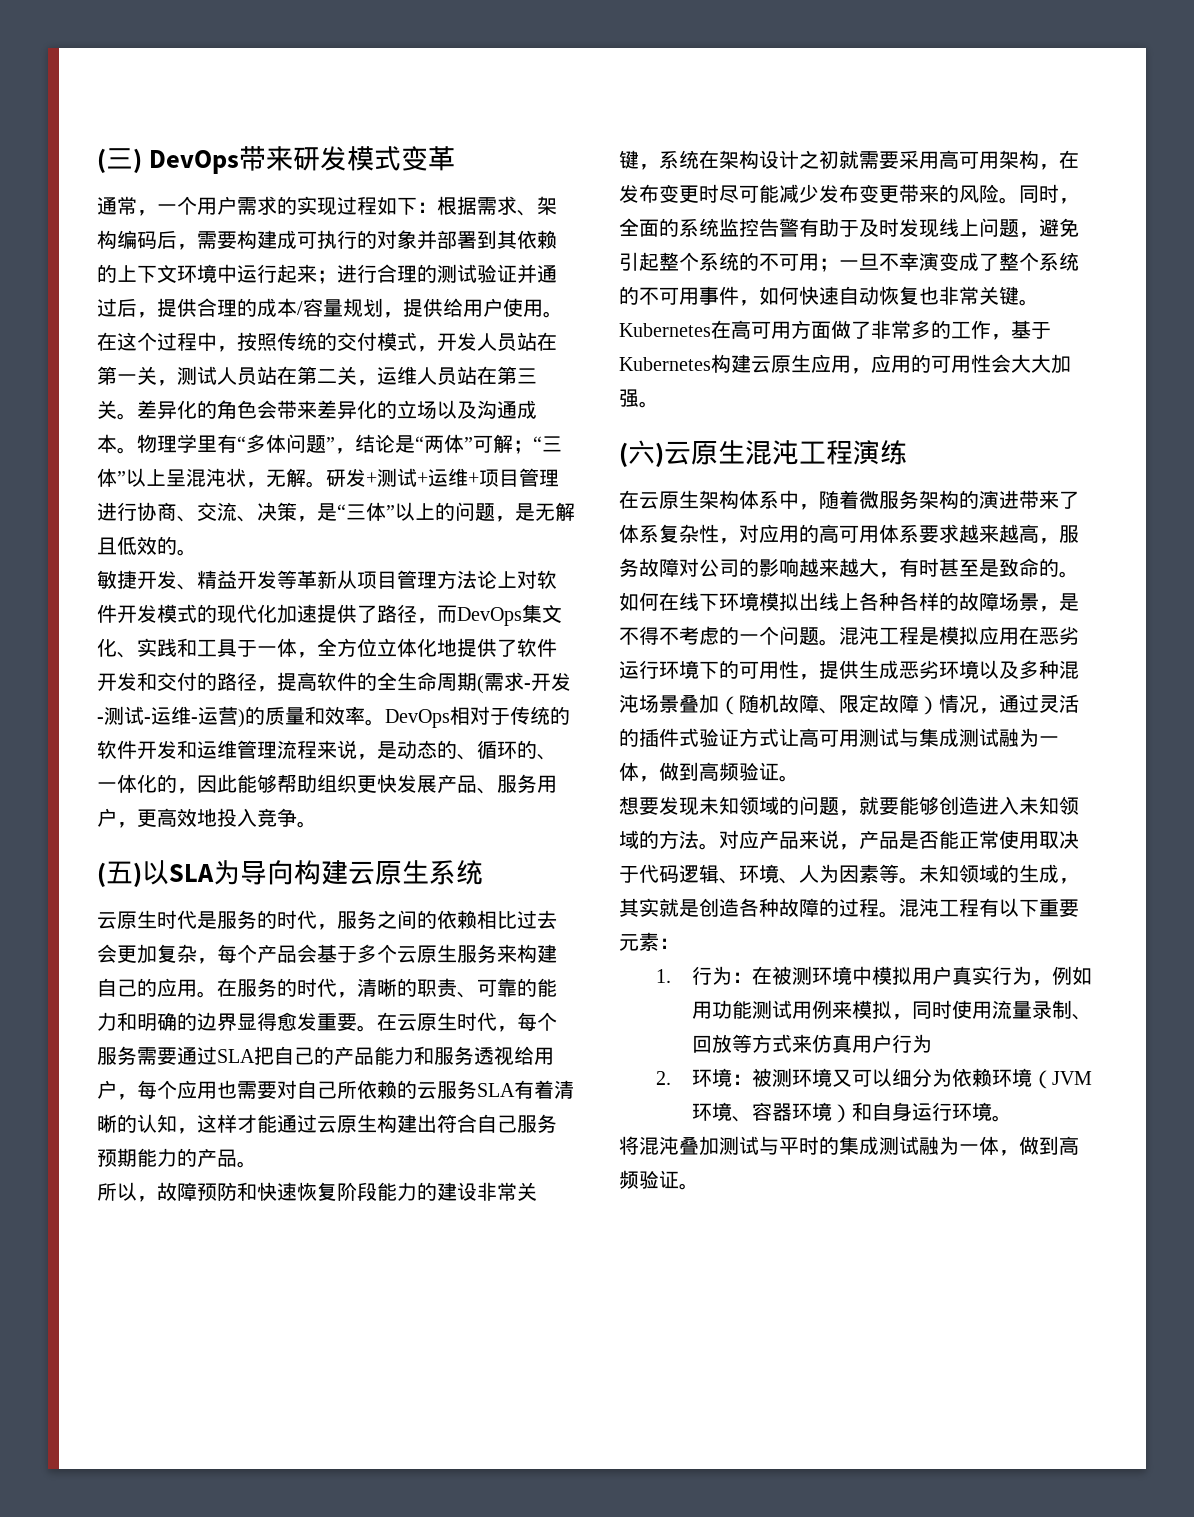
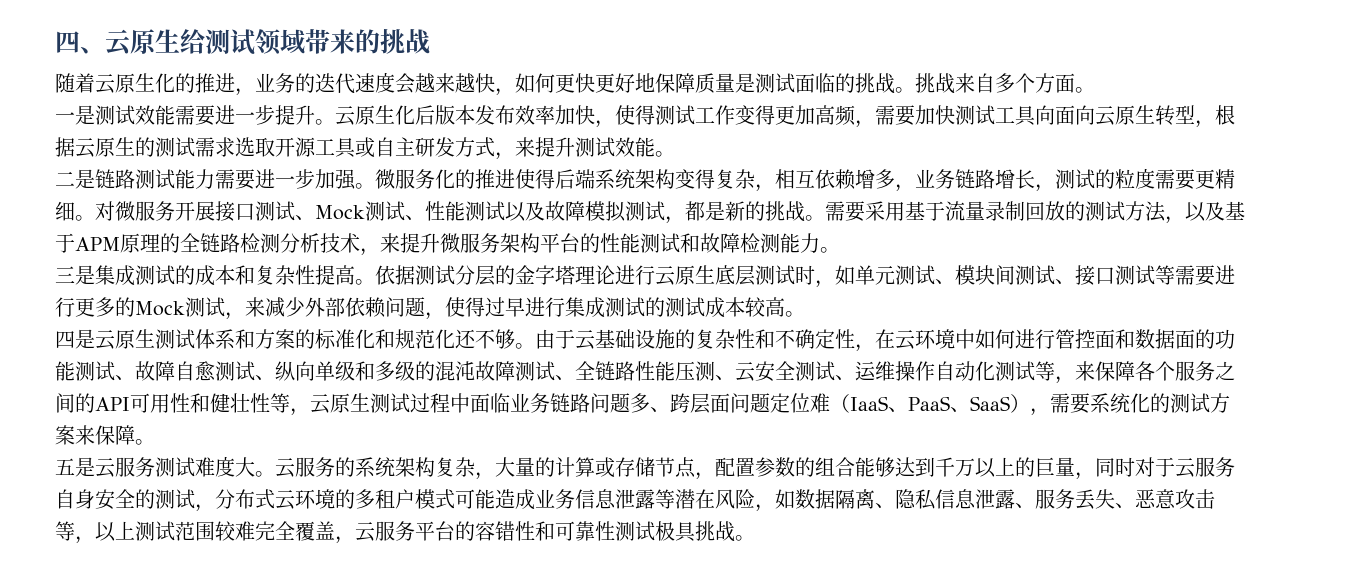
[97,146,456,174] [97,196,557,216] [97,230,557,250] [97,264,557,284] [97,298,563,318] [97,332,557,352] [97,366,537,386] [97,400,537,420] [97,434,562,454] [97,468,559,488] [97,502,575,522] [97,536,197,556] [97,570,557,590] [97,604,562,626] [97,638,557,658] [97,672,571,694] [97,706,570,728] [97,740,557,760] [97,774,557,794] [97,808,317,828] [97,860,483,887] [97,910,557,930] [97,944,557,964] [97,978,557,998] [97,1012,557,1032] [97,1046,554,1066] [97,1080,574,1100] [97,1114,557,1134] [97,1148,257,1168] [97,1182,537,1202] [619,150,1079,170] [619,184,1079,204] [619,218,1079,238] [619,252,1079,272] [619,286,1039,306] [619,320,1051,340] [619,354,1071,374] [619,389,659,408] [619,440,907,467] [619,490,1079,510] [619,524,1079,544] [619,558,1079,578] [619,592,1079,612] [619,626,1079,646] [619,660,1079,680] [619,694,1079,715] [619,728,1059,747] [619,762,799,782] [619,796,1079,816] [619,830,1079,850] [619,864,1079,884] [619,898,1079,918] [619,932,679,951] [655,966,1093,986] [692,1000,1093,1020] [692,1034,933,1053] [655,1068,1093,1089] [692,1102,1013,1123] [619,1136,1079,1156] [619,1170,679,1189] (三) DevOps带来研发模式变革 // 通常，一个用户需求的实现过程如下：根据需求、架构编码后，需要构建成可执行的对象并部署到其依赖的上下文环境中运行起来；进行合理的测试验证并通过后，提供合理的成本/容量规划，提供给用户使用。在这个过程中，按照传统的交付模式，开发人员站在第一关，测试人员站在第二关，运维人员站在第三关。差异化的角色会带来差异化的立场以及沟通成本。物理学里有“多体问题”，结论是“两体”可解；“三体”以上呈混沌状，无解。研发+测试+运维+项目管理进行协商、交流、决策，是“三体”以上的问题，是无解且低效的。 // 敏捷开发、精益开发等革新从项目管理方法论上对软件开发模式的现代化加速提供了路径，而DevOps集文化、实践和工具于一体，全方位立体化地提供了软件开发和交付的路径，提高软件的全生命周期(需求-开发-测试-运维-运营)的质量和效率。DevOps相对于传统的软件开发和运维管理流程来说，是动态的、循环的、一体化的，因此能够帮助组织更快发展产品、服务用户，更高效地投入竞争。 // (五)以SLA为导向构建云原生系统 // 云原生时代是服务的时代，服务之间的依赖相比过去会更加复杂，每个产品会基于多个云原生服务来构建自己的应用。在服务的时代，清晰的职责、可靠的能力和明确的边界显得愈发重要。在云原生时代，每个服务需要通过SLA把自己的产品能力和服务透视给用户，每个应用也需要对自己所依赖的云服务SLA有着清晰的认知，这样才能通过云原生构建出符合自己服务预期能力的产品。 // 所以，故障预防和快速恢复阶段能力的建设非常关键，系统在架构设计之初就需要采用高可用架构，在发布变更时尽可能减少发布变更带来的风险。同时，全面的系统监控告警有助于及时发现线上问题，避免引起整个系统的不可用；一旦不幸演变成了整个系统的不可用事件，如何快速自动恢复也非常关键。Kubernetes在高可用方面做了非常多的工作，基于Kubernetes构建云原生应用，应用的可用性会大大加强。 // (六)云原生混沌工程演练 // 在云原生架构体系中，随着微服务架构的演进带来了体系复杂性，对应用的高可用体系要求越来越高，服务故障对公司的影响越来越大，有时甚至是致命的。如何在线下环境模拟出线上各种各样的故障场景，是不得不考虑的一个问题。混沌工程是模拟应用在恶劣运行环境下的可用性，提供生成恶劣环境以及多种混沌场景叠加（随机故障、限定故障）情况，通过灵活的插件式验证方式让高可用测试与集成测试融为一体，做到高频验证。 // 想要发现未知领域的问题，就要能够创造进入未知领域的方法。对应产品来说，产品是否能正常使用取决于代码逻辑、环境、人为因素等。未知领域的生成，其实就是创造各种故障的过程。混沌工程有以下重要元素： // 1.行为：在被测环境中模拟用户真实行为，例如用功能测试用例来模拟，同时使用流量录制、回放等方式来仿真用户行为 // 2.环境：被测环境又可以细分为依赖环境（JVM环境、容器环境）和自身运行环境。 // 将混沌叠加测试与平时的集成测试融为一体，做到高频验证 -> [55,29,430,56] [55,72,1095,96] [55,105,1235,128] [55,137,675,160] [55,168,1235,192] [55,201,1245,224] [55,233,840,256] [55,265,1235,288] [55,297,805,320] [55,329,1235,352] [55,361,1235,384] [55,393,1230,416] [55,425,155,445] [55,456,1235,480] [55,489,1215,512] [55,521,735,544] 四、云原生给测试领域带来的挑战 // 随着云原生化的推进，业务的迭代速度会越来越快，如何更快更好地保障质量是测试面临的挑战。挑战来自多个方面。 // 一是测试效能需要进一步提升。云原生化后版本发布效率加快，使得测试工作变得更加高频，需要加快测试工具向面向云原生转型，根据云原生的测试需求选取开源工具或自主研发方式，来提升测试效能。 // 二是链路测试能力需要进一步加强。微服务化的推进使得后端系统架构变得复杂，相互依赖增多，业务链路增长，测试的粒度需要更精细。对微服务开展接口测试、Mock测试、性能测试以及故障模拟测试，都是新的挑战。需要采用基于流量录制回放的测试方法，以及基于APM原理的全链路检测分析技术，来提升微服务架构平台的性能测试和故障检测能力。 // 三是集成测试的成本和复杂性提高。依据测试分层的金字塔理论进行云原生底层测试时，如单元测试、模块间测试、接口测试等需要进行更多的Mock测试，来减少外部依赖问题，使得过早进行集成测试的测试成本较高。 // 四是云原生测试体系和方案的标准化和规范化还不够。由于云基础设施的复杂性和不确定性，在云环境中如何进行管控面和数据面的功能测试、故障自愈测试、纵向单级和多级的混沌故障测试、全链路性能压测、云安全测试、运维操作自动化测试等，来保障各个服务之间的API可用性和健壮性等，云原生测试过程中面临业务链路问题多、跨层面问题定位难（IaaS、PaaS、SaaS），需要系统化的测试方案来保障。 // 五是云服务测试难度大。云服务的系统架构复杂，大量的计算或存储节点，配置参数的组合能够达到千万以上的巨量，同时对于云服务自身安全的测试，分布式云环境的多租户模式可能造成业务信息泄露等潜在风险，如数据隔离、隐私信息泄露、服务丢失、恶意攻击等，以上测试范围较难完全覆盖，云服务平台的容错性和可靠性测试极具挑战

